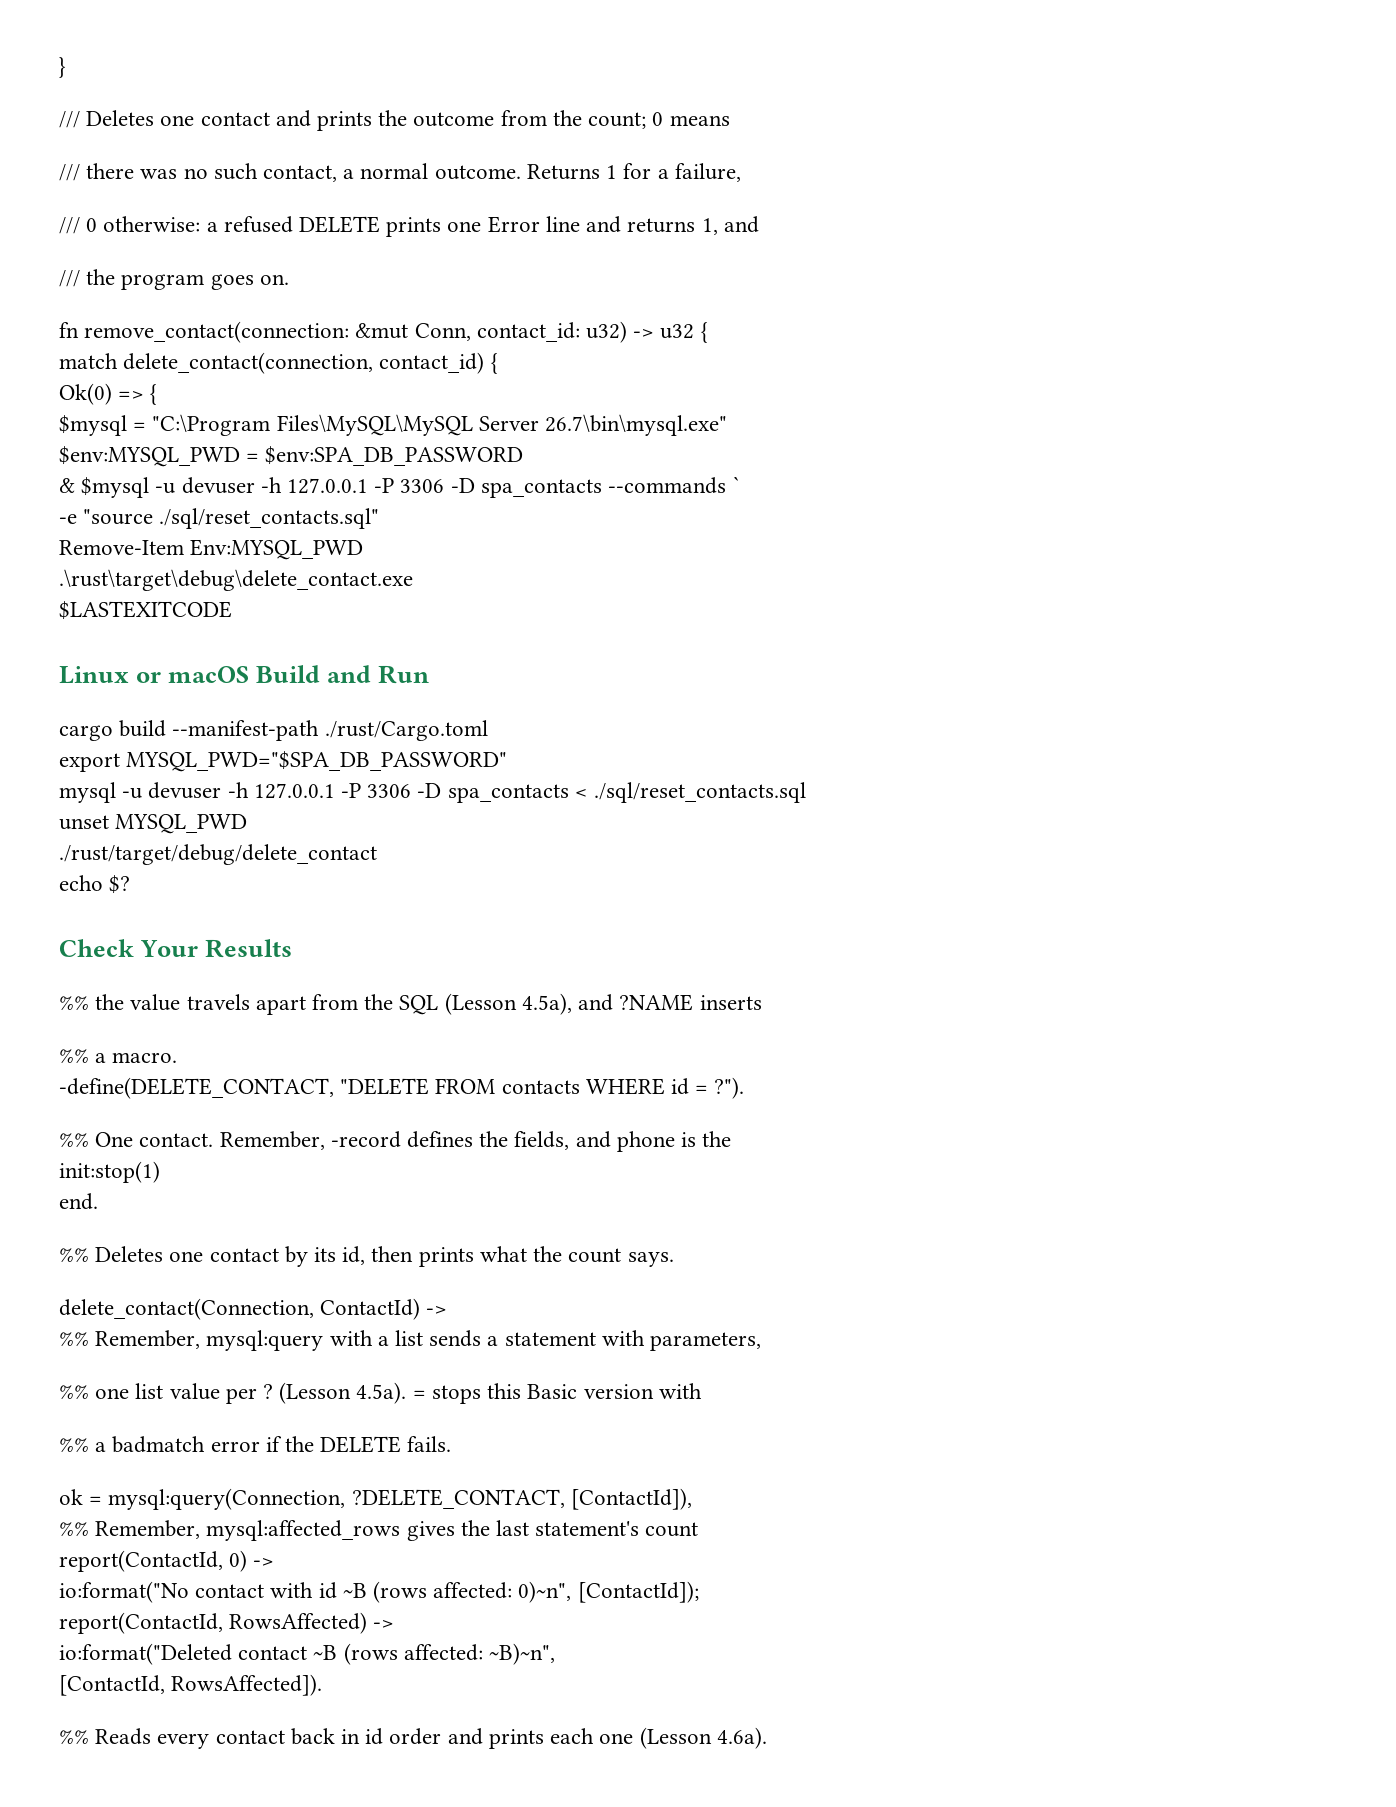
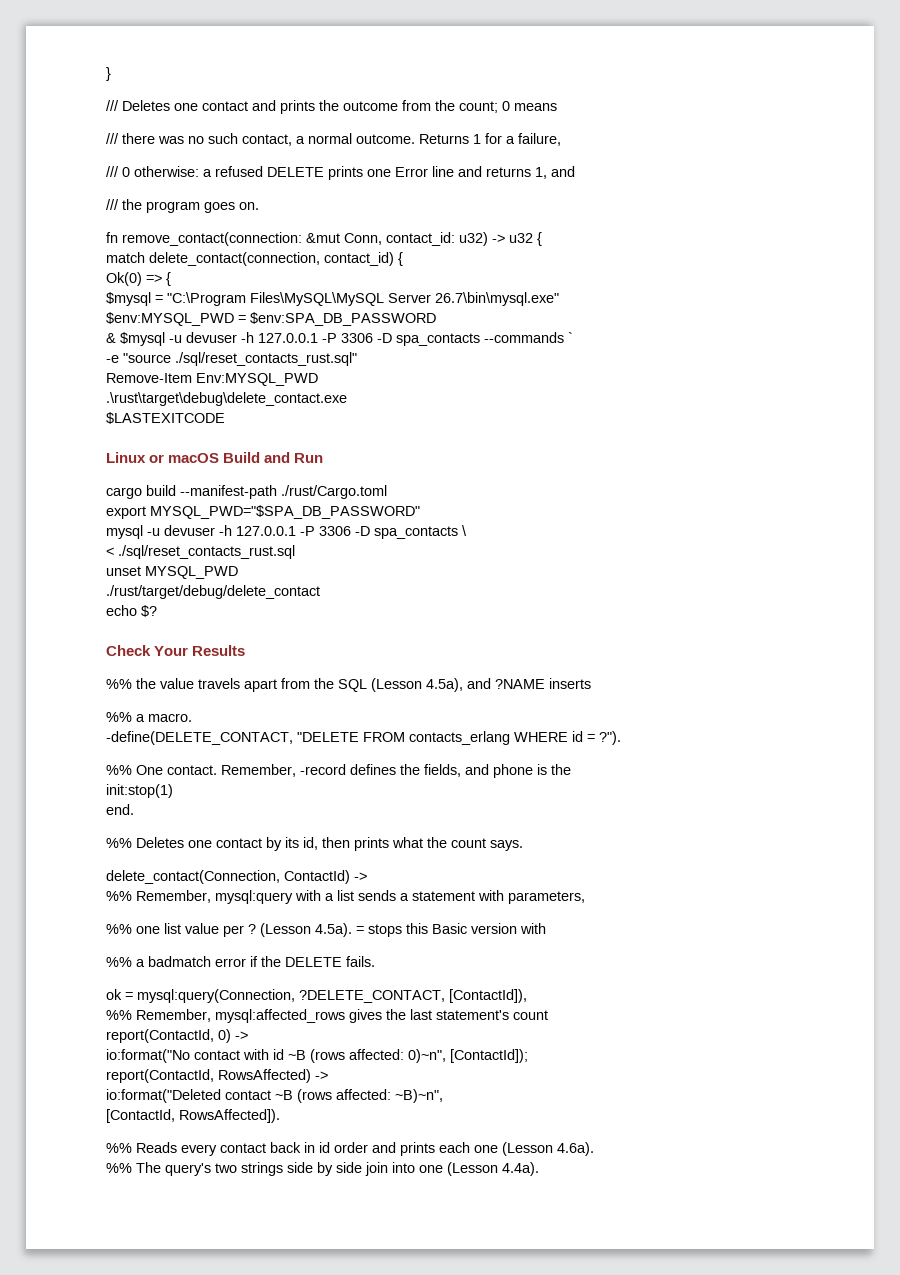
[159,508,380,529] ./sql/reset_contacts.sql" -> [175,352,357,366] ./sql/reset_contacts_rust.sql"
[574,782,807,803] < ./sql/reset_contacts.sql -> [462,525,467,536] [106,545,295,559] \ // < ./sql/reset_contacts_rust.sql
[501,1080,580,1094] contacts -> [409,731,510,745] contacts_erlang
(767, 1738) none -> [106,1162,539,1176] // %% The query's two strings side by side join into one (Lesson 4.4a).

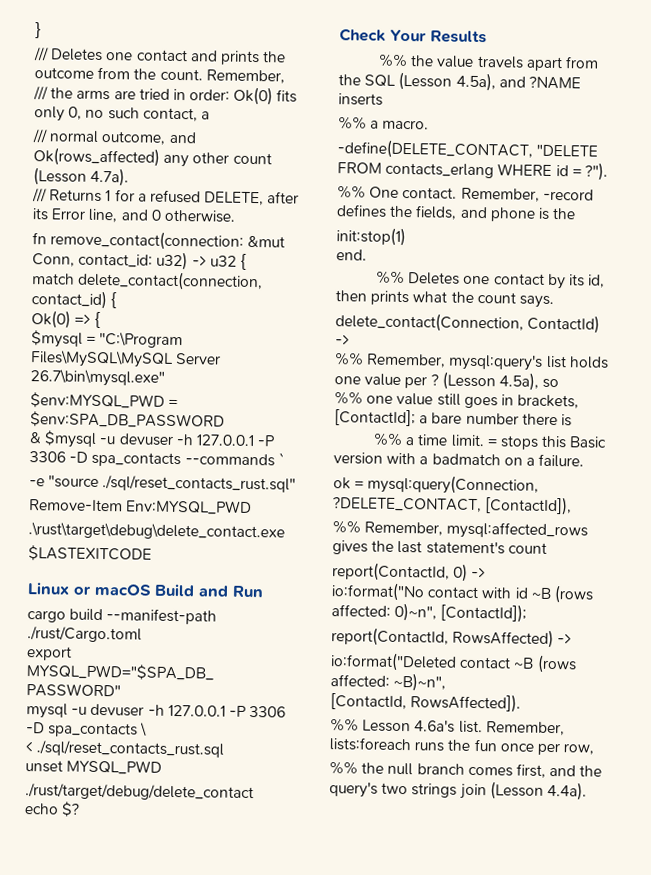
[459,101,557,113] [106,133,561,146] [106,166,575,180] [106,199,259,213] count; 0 means // /// there was no such contact, a normal outcome. Returns 1 for a failure, // /// 0 otherwise: a refused DELETE prints one Error line and returns 1, and // /// the program goes on. -> [159,68,285,84] [33,86,298,106] [34,106,210,122] [32,129,197,145] [33,147,272,168] [33,167,130,187] [32,188,300,206] [32,208,235,223] count. Remember, // /// the arms are tried in order: Ok(0) fits only 0, no such contact, a // /// normal outcome, and Ok(rows_affected) any other count (Lesson 4.7a). // /// Returns 1 for a refused DELETE, after its Error line, and 0 otherwise.
[215,890,585,904] [106,923,352,937] mysql:query with a list sends a statement with parameters, // %% one list value per ? (Lesson 4.5a). -> [448,354,609,371] [334,371,560,391] [334,391,580,409] [334,409,572,427] [373,432,485,448] mysql:query's list holds one value per ? (Lesson 4.5a), so // %% one value still goes in brackets, [ContactId]; a bare number there is // %% a time limit.
[106,957,132,967] // %% -> (417, 458) none
[215,956,375,967] error if the DELETE fails. -> [503,453,585,468] on a failure.
[136,1142,594,1156] [106,1162,443,1176] Reads every contact back in id order and prints each one (Lesson 4.6a). // %% The query's two strings side by side join into one -> [362,719,565,736] [329,737,595,756] [329,761,603,778] [329,782,487,800] Lesson 4.6a's list. Remember, lists:foreach runs the fun once per row, // %% the null branch comes first, and the query's two strings join

